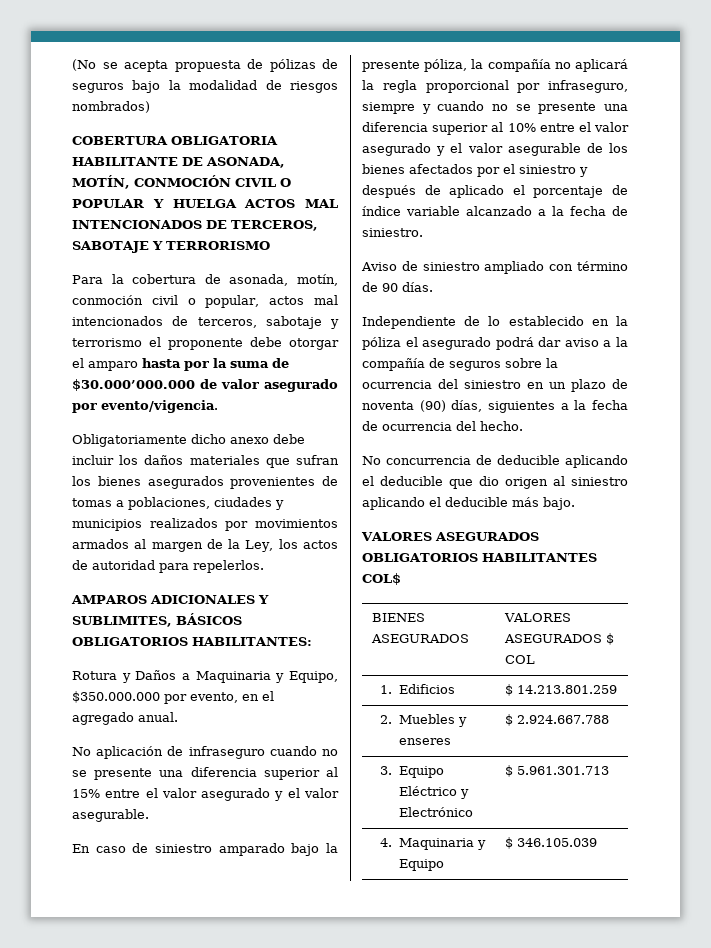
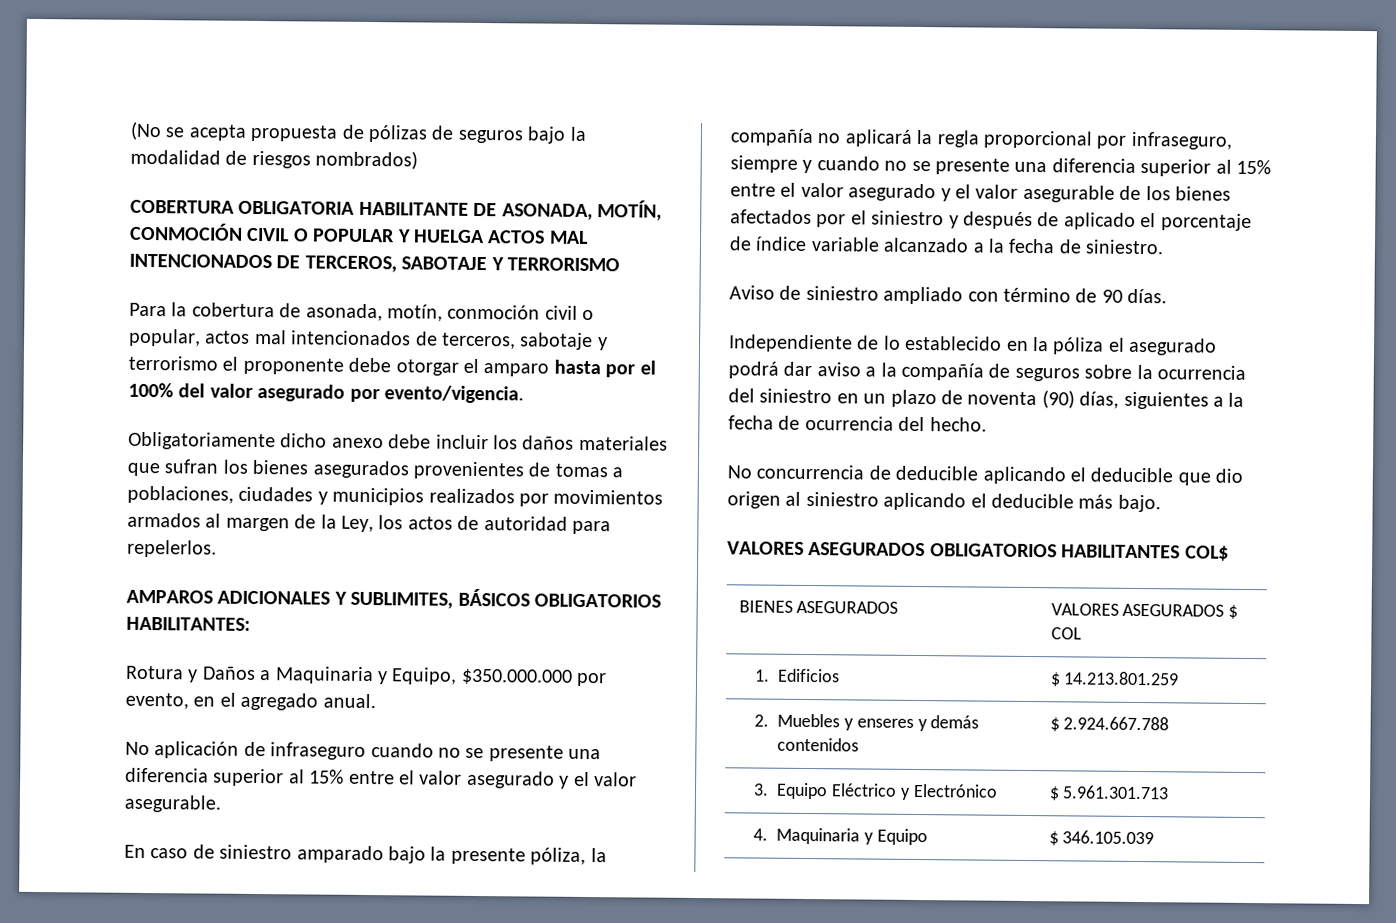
[213,358,289,368] [72,379,217,391] la suma de $30.000’000.000 de -> [639,360,656,375] [128,382,206,398] el 100% del
[507,123,536,132] 10% -> [1236,159,1271,175] 15%
(451, 741) none -> [917,715,980,732] [777,737,860,752] y demás contenidos

